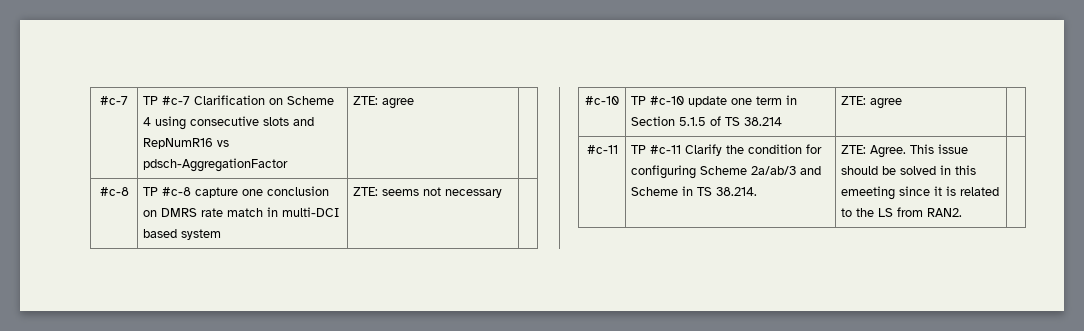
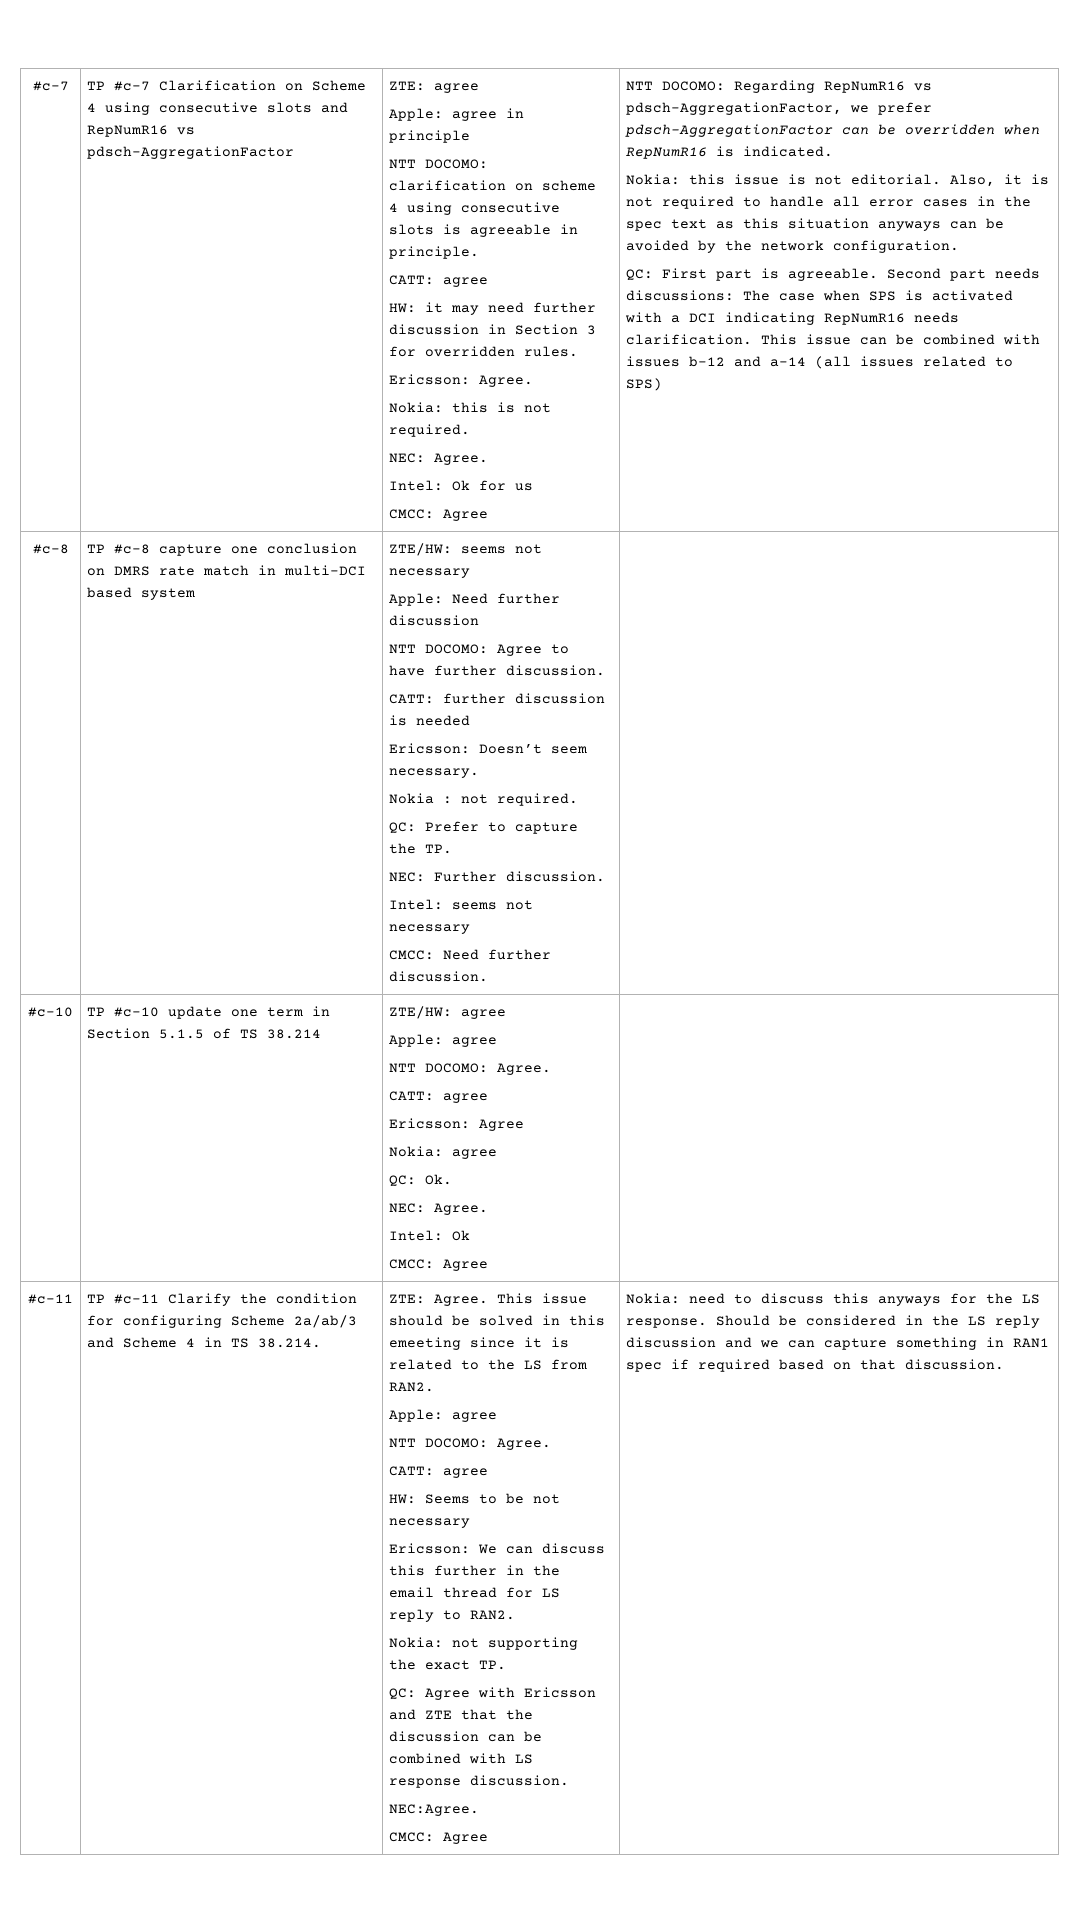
(415, 103) | -> [389,108,525,121] [389,130,471,143] [389,159,489,169] [389,180,597,191] [389,202,561,215] [389,224,579,237] [389,246,480,259] [389,275,489,287] [389,302,597,315] [389,324,597,335] [389,346,579,357] [389,374,534,387] [389,402,552,413] [389,424,471,437] [389,453,489,465] [389,480,534,491] [389,509,489,521] [626,80,933,93] [626,102,933,115] [625,124,1041,137] [626,146,834,159] [626,174,1050,187] [626,196,1032,209] [626,218,1005,231] [626,240,960,253] [626,268,1041,281] [626,290,1014,301] [625,312,960,325] [626,334,1041,345] [626,356,1014,369] [626,378,663,391] // Apple: agree in principle // NTT DOCOMO: clarification on scheme 4 using consecutive slots is agreeable in principle. // CATT: agree // HW: it may need further discussion in Section 3 for overridden rules. // Ericsson: Agree. // Nokia: this is not required. // NEC: Agree. // Intel: Ok for us // CMCC: Agree | NTT DOCOMO: Regarding RepNumR16 vs pdsch-AggregationFactor, we prefer pdsch-AggregationFactor can be overridden when RepNumR16 is indicated. // Nokia: this issue is not editorial. Also, it is not required to handle all error cases in the spec text as this situation anyways can be avoided by the network configuration. // QC: First part is agreeable. Second part needs discussions: The case when SPS is activated with a DCI indicating RepNumR16 needs clarification. This issue can be combined with issues b-12 and a-14 (all issues related to SPS)
[353,187,503,198] ZTE: seems not necessary -> [389,543,543,556] [389,568,471,578] [389,593,561,606] [389,615,480,626] [389,644,570,656] [389,665,606,676] [389,693,606,704] [389,715,471,726] [389,743,588,754] [389,768,480,778] [389,793,579,806] [389,821,579,834] [389,843,453,854] [389,871,606,882] [389,899,534,910] [389,924,471,934] [389,949,552,960] [389,971,489,982] ZTE/HW: seems not necessary // Apple: Need further discussion // NTT DOCOMO: Agree to have further discussion. // CATT: further discussion is needed // Ericsson: Doesn’t seem necessary. // Nokia : not required. // QC: Prefer to capture the TP. // NEC: Further discussion. // Intel: seems not necessary // CMCC: Need further discussion.
[841,96,903,109] ZTE: agree -> [389,1006,507,1019] [389,1034,498,1047] [389,1063,552,1075] [389,1091,489,1103] [389,1118,525,1131] [389,1146,498,1159] [389,1174,453,1186] [389,1203,489,1215] [389,1230,471,1241] [389,1259,489,1271] ZTE/HW: agree // Apple: agree // NTT DOCOMO: Agree. // CATT: agree // Ericsson: Agree // Nokia: agree // QC: Ok. // NEC: Agree. // Intel: Ok // CMCC: Agree
(679, 191) none -> [186,1338,196,1347] 4
(963, 212) | -> [389,1409,498,1422] [389,1438,552,1450] [389,1466,489,1478] [389,1493,561,1504] [389,1518,471,1528] [389,1543,606,1554] [389,1565,561,1576] [389,1587,561,1598] [389,1609,516,1622] [389,1637,579,1650] [389,1659,507,1670] [389,1687,597,1700] [389,1709,534,1720] [389,1731,543,1742] [389,1753,534,1764] [389,1775,570,1788] [389,1804,480,1816] [389,1832,489,1844] [626,1293,1041,1306] [626,1315,1041,1328] [626,1337,1050,1350] [626,1359,1005,1372] // Apple: agree // NTT DOCOMO: Agree. // CATT: agree // HW: Seems to be not necessary // Ericsson: We can discuss this further in the email thread for LS reply to RAN2. // Nokia: not supporting the exact TP. // QC: Agree with Ericsson and ZTE that the discussion can be combined with LS response discussion. // NEC:Agree. // CMCC: Agree | Nokia: need to discuss this anyways for the LS response. Should be considered in the LS reply discussion and we can capture something in RAN1 spec if required based on that discussion.

